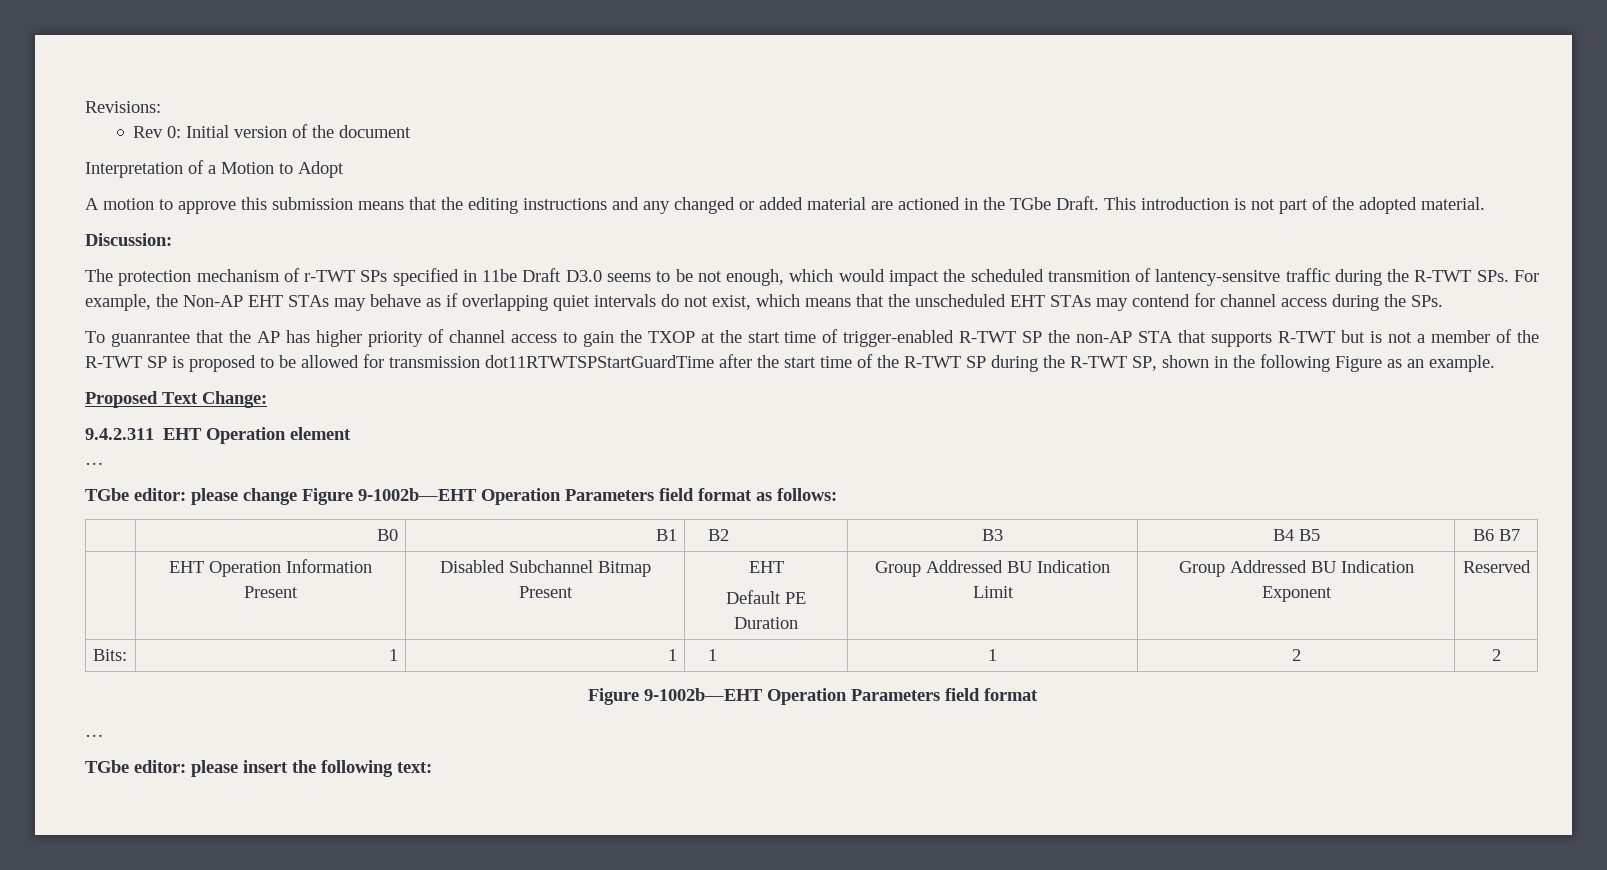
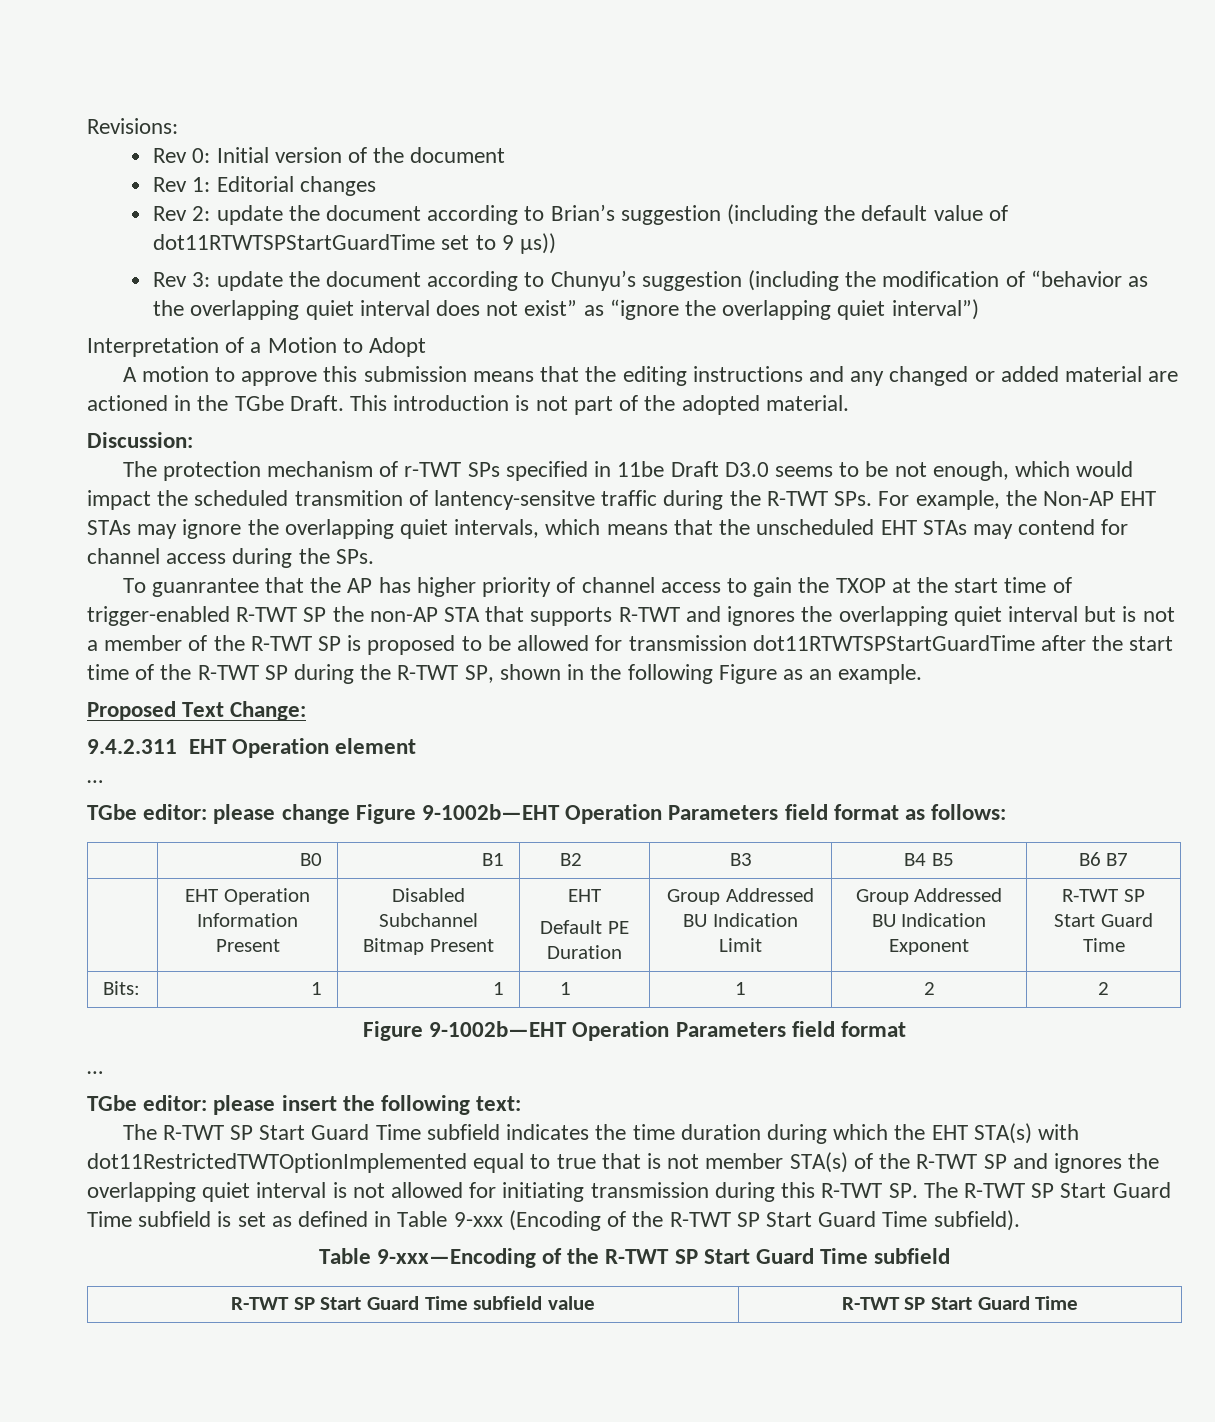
(412, 131) none -> [153,176,376,196] [153,204,1008,225] [153,233,556,254] [153,270,1149,291] [153,299,979,320] // Rev 1: Editorial changes // Rev 2: update the document according to Brian’s suggestion (including the default value of dot11RTWTSPStartGuardTime set to 9 µs)) // Rev 3: update the document according to Chunyu’s suggestion (including the modification of “behavior as the overlapping quiet interval does not exist” as “ignore the overlapping quiet interval”)
[370,293,751,311] behave as if overlapping quiet intervals do not exist, -> [182,519,540,539] ignore the overlapping quiet intervals,
(1336, 337) none -> [685,606,1078,626] and ignores the overlapping quiet interval
[1462,560,1531,573] Reserved -> [1062,889,1145,902] [1054,913,1153,927] [1082,938,1125,952] R-TWT SP Start Guard Time
(432, 767) none -> [122,1123,1079,1144] [87,1152,1160,1173] [87,1182,1171,1202] [87,1210,1020,1231] [318,1248,951,1268] [231,1296,595,1310] [841,1296,1079,1310] // The R-TWT SP Start Guard Time subfield indicates the time duration during which the EHT STA(s) with dot11RestrictedTWTOptionImplemented equal to true that is not member STA(s) of the R-TWT SP and ignores the overlapping quiet interval is not allowed for initiating transmission during this R-TWT SP. The R-TWT SP Start Guard Time subfield is set as defined in Table 9-xxx (Encoding of the R-TWT SP Start Guard Time subfield). // Table 9-xxx—Encoding of the R-TWT SP Start Guard Time subfield // R-TWT SP Start Guard Time subfield value | R-TWT SP Start Guard Time

